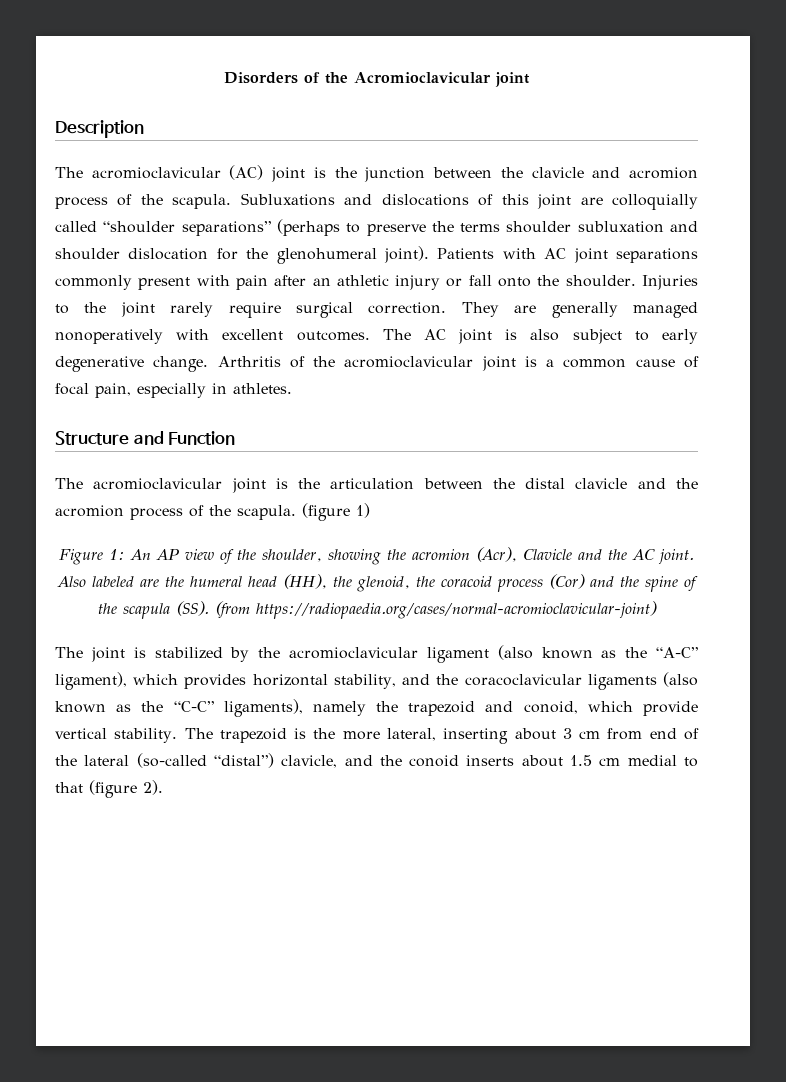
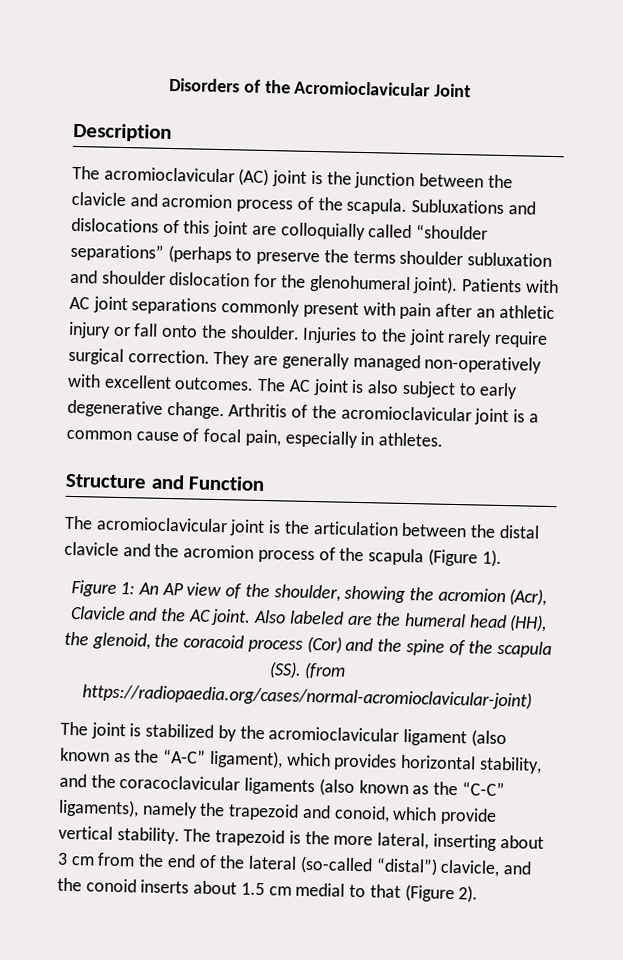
[495,72,530,87] joint -> [433,83,471,98] Joint
[55,329,163,344] nonoperatively -> [424,355,543,374] non-operatively
[237,503,370,521] scapula. (figure 1) -> [368,548,502,567] scapula (Figure 1).
(643, 734) none -> [138,853,165,867] the
[89,780,137,798] (figure -> [404,884,455,903] (Figure

